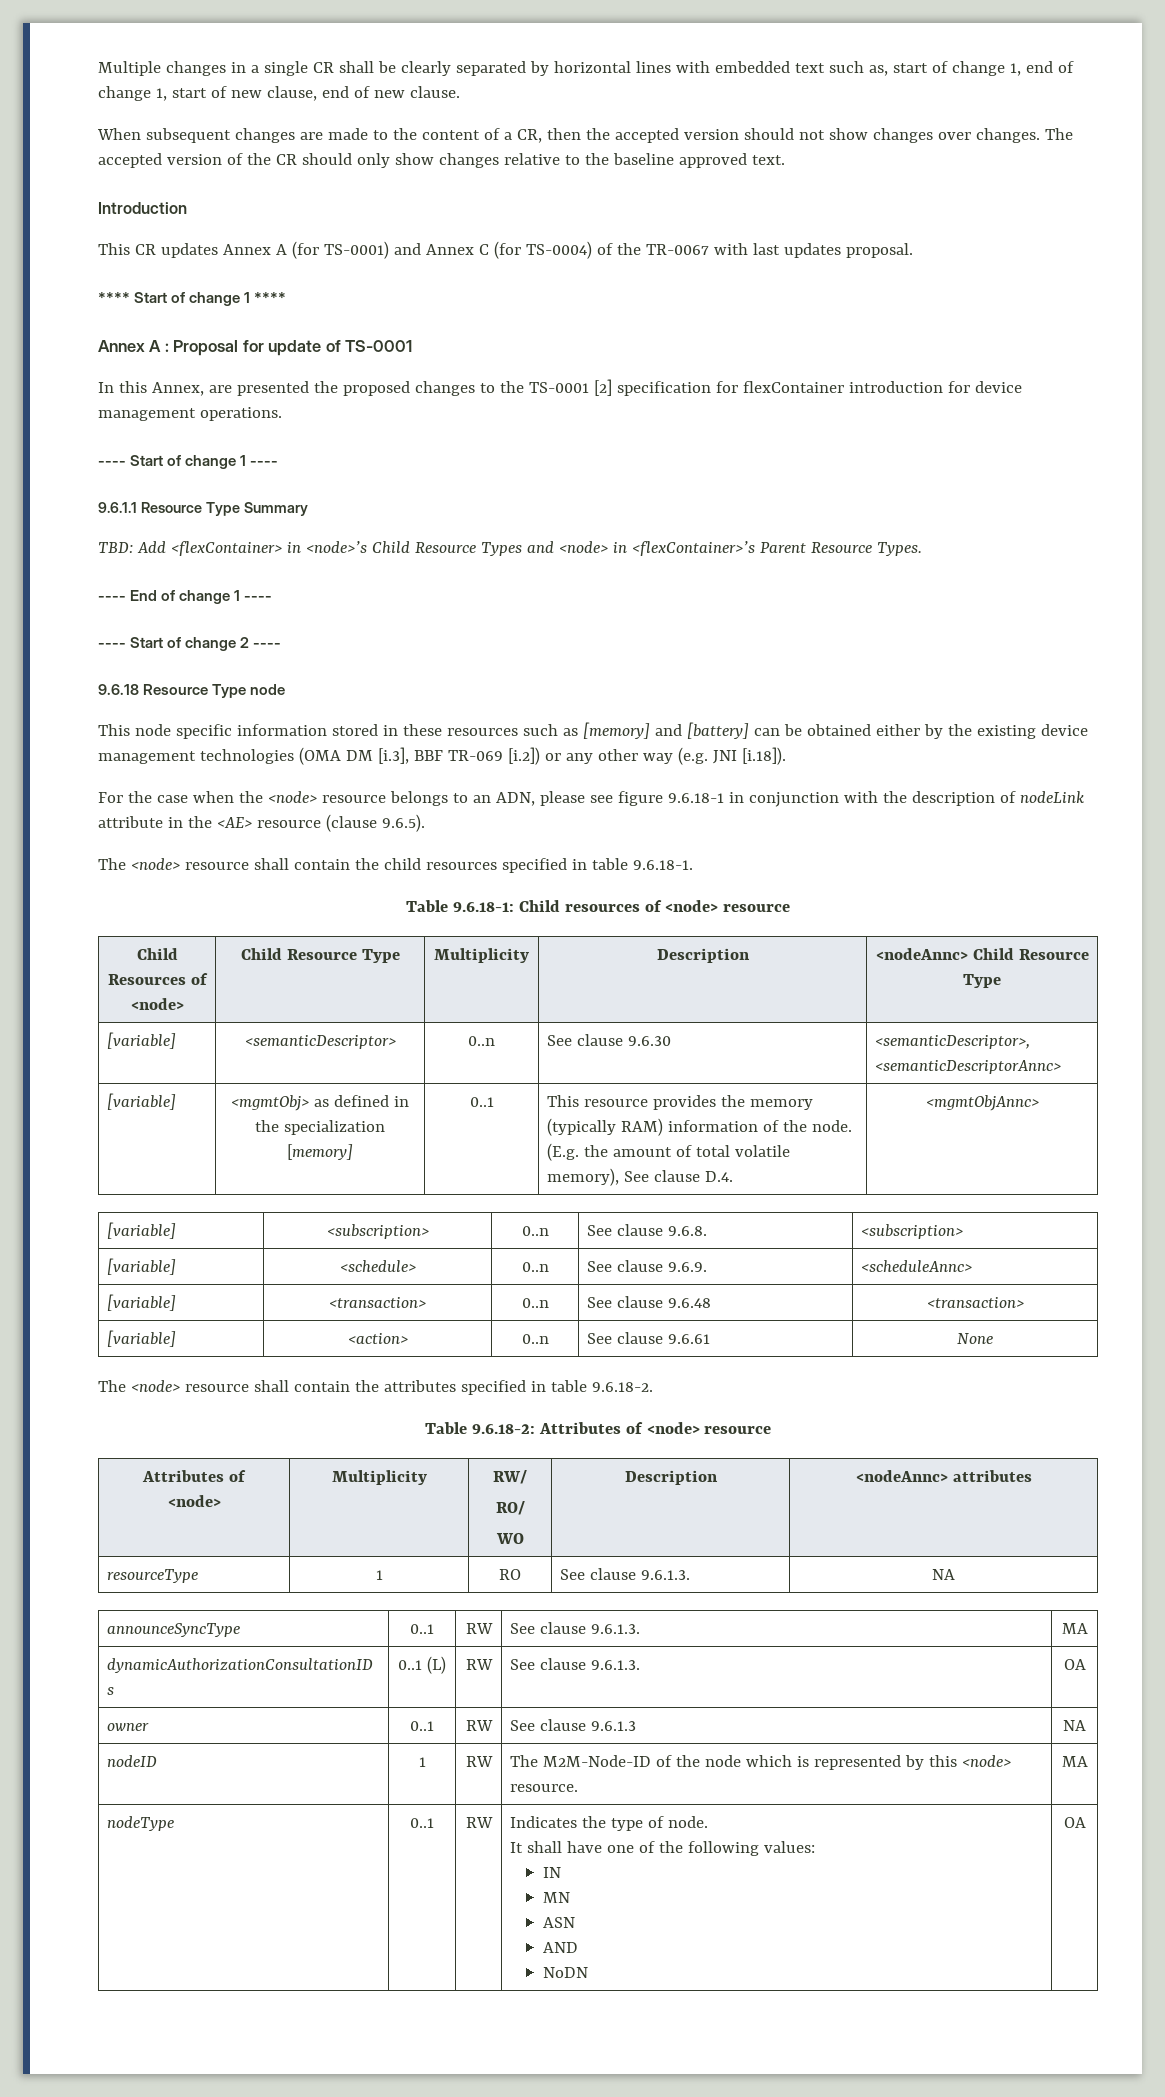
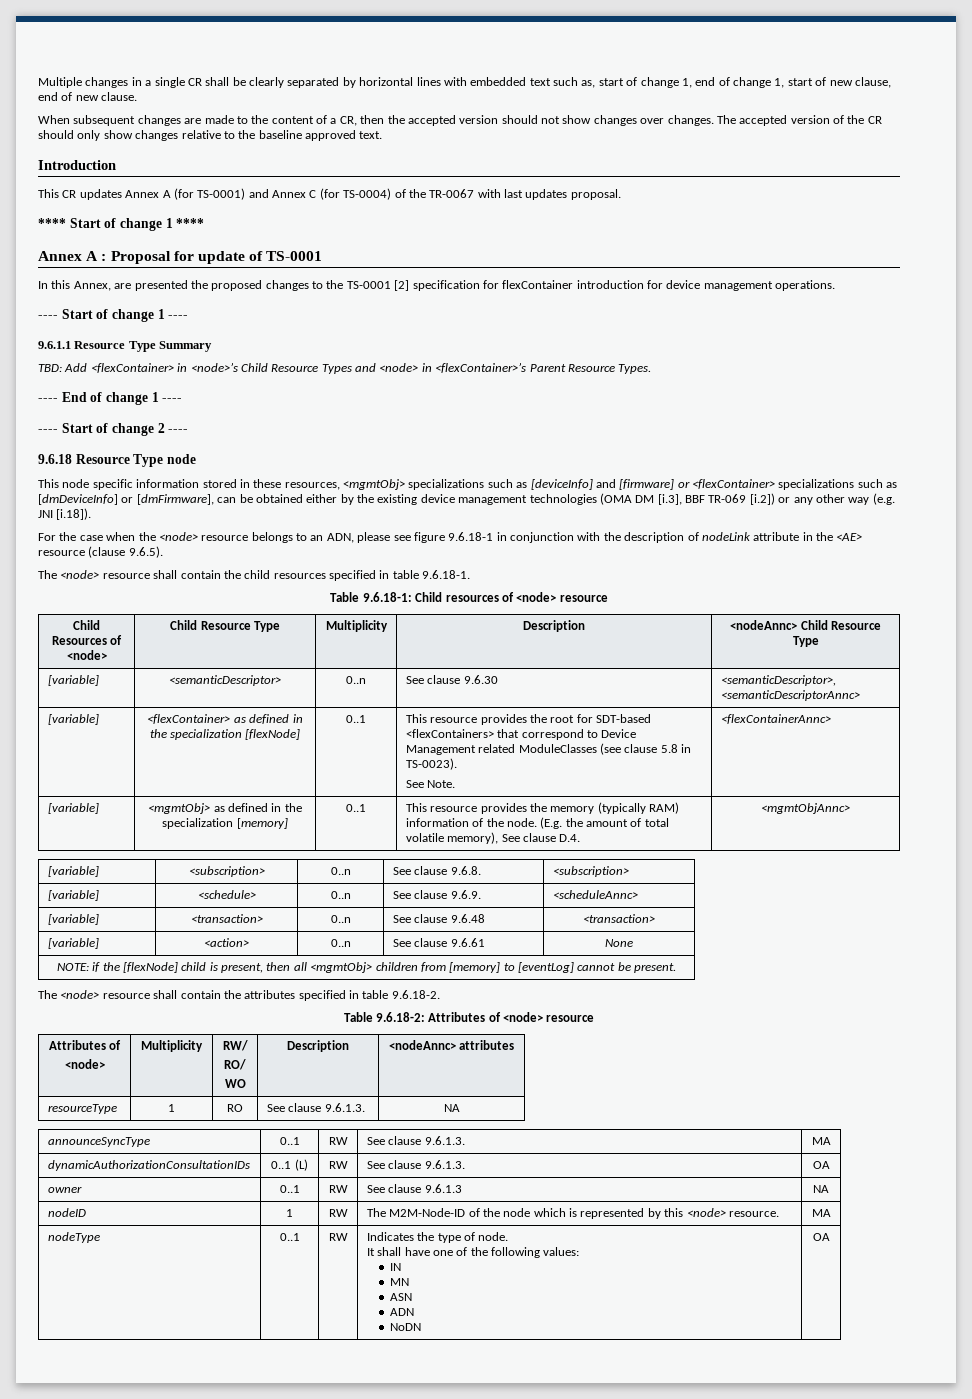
[446,722,749,739] resources such as [memory] and [battery] -> [284,479,898,490] [38,494,214,505] resources, <mgmtObj> specializations such as [deviceInfo] and [firmware] or <flexContainer> specializations such as [dmDeviceInfo] or [dmFirmware],
(1062, 1067) none -> [47,714,99,725] [147,714,303,724] [149,729,301,740] [346,715,366,723] [405,714,651,725] [405,729,637,740] [405,743,691,755] [405,758,457,770] [405,780,456,788] [720,714,831,724] // [variable] | <flexContainer> as defined in the specialization [flexNode] | 0..1 | This resource provides the root for SDT-based <flexContainers> that correspond to Device Management related ModuleClasses (see clause 5.8 in TS-0023). // See Note. | <flexContainerAnnc>
(993, 1338) none -> [56,962,677,973] // NOTE: if the [flexNode] child is present, then all <mgmtObj> children from [memory] to [eventLog] cannot be present.
[542,1942,578,1953] AND -> [390,1308,415,1316] ADN

